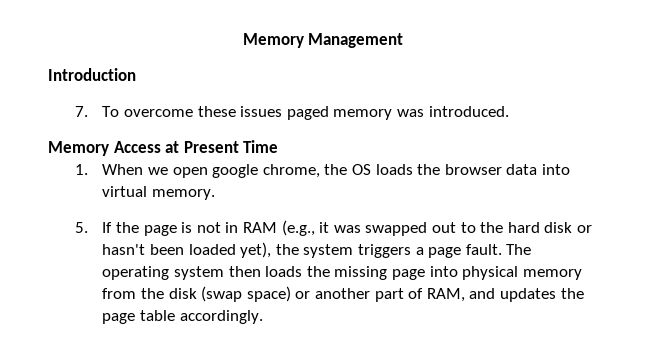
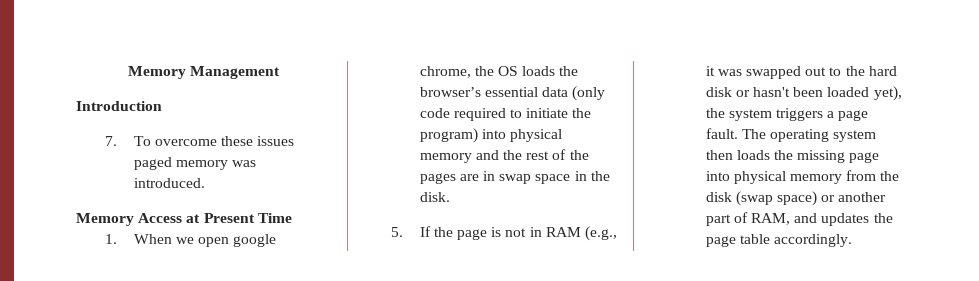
[444,164,570,175] [102,186,216,200] browser data into virtual memory. -> [419,86,606,101] [419,108,592,121] [419,128,563,143] [419,149,589,163] [419,171,610,184] [419,192,450,202] browser’s essential data (only code required to initiate the program) into physical memory and the rest of the pages are in swap space in the disk.

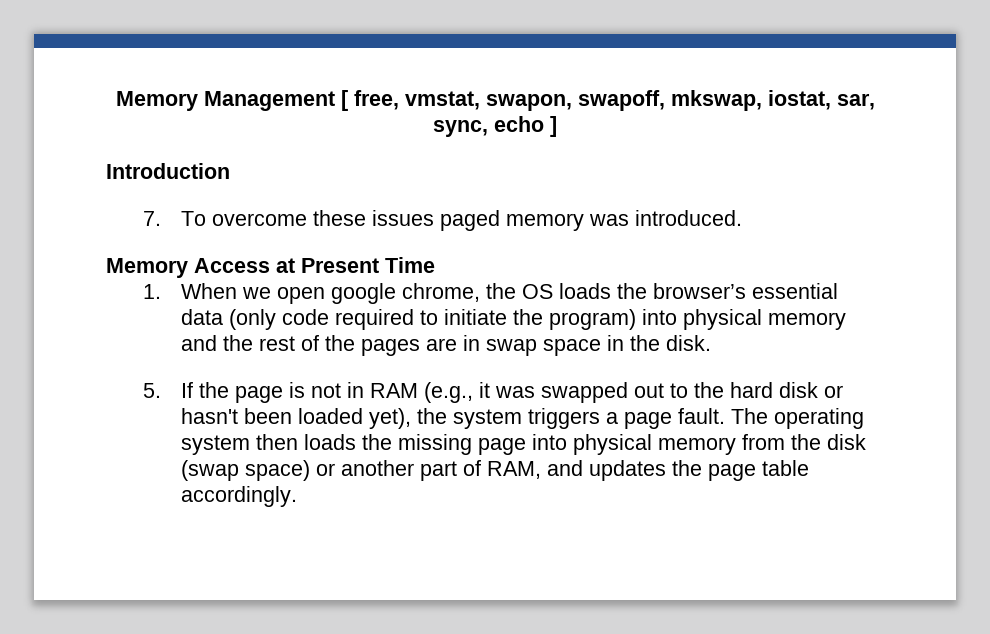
(281, 72) none -> [340,90,875,111] [433,116,557,137] [ free, vmstat, swapon, swapoff, mkswap, iostat, sar, sync, echo ]

